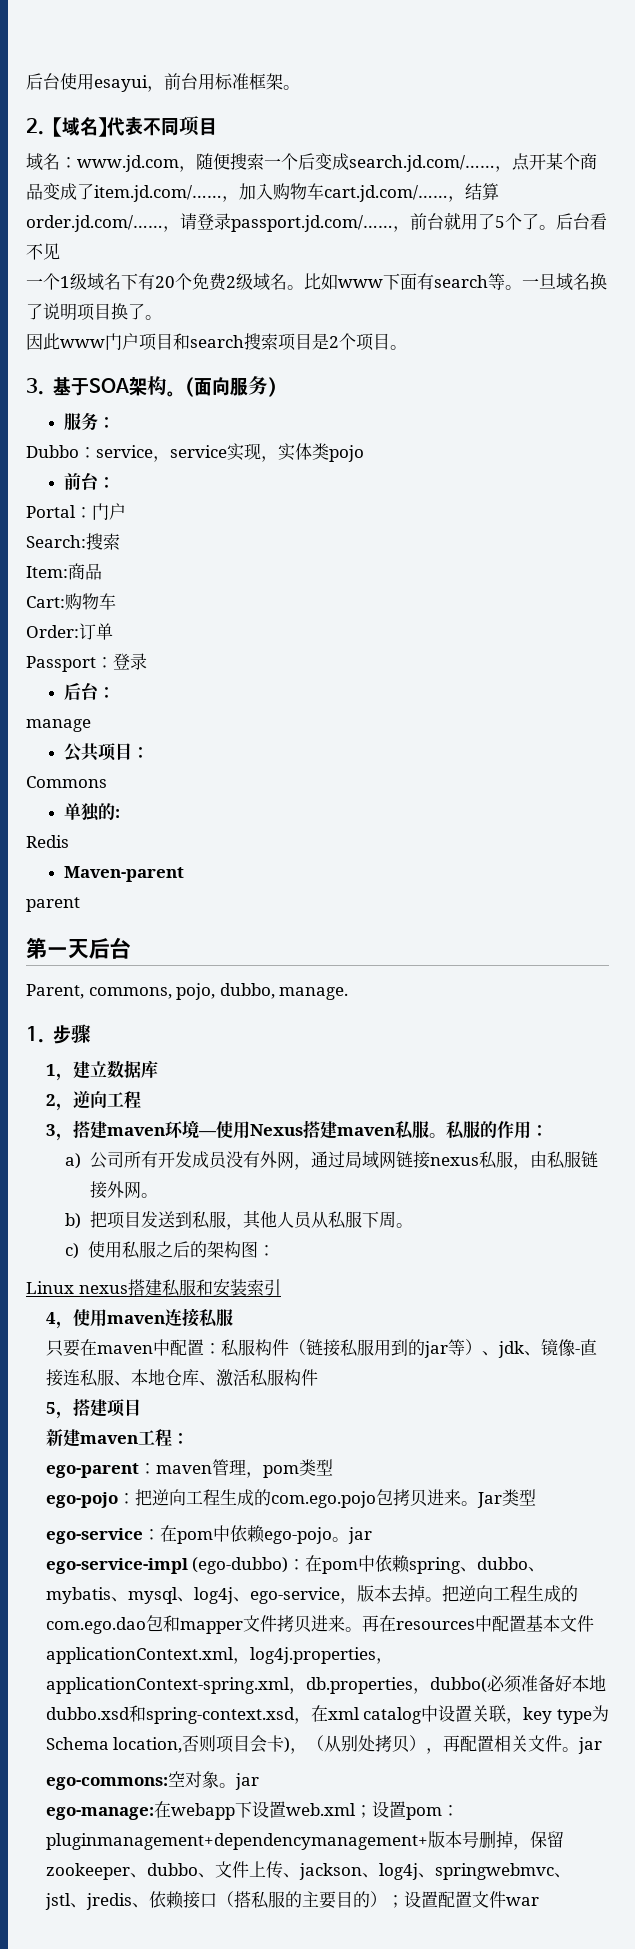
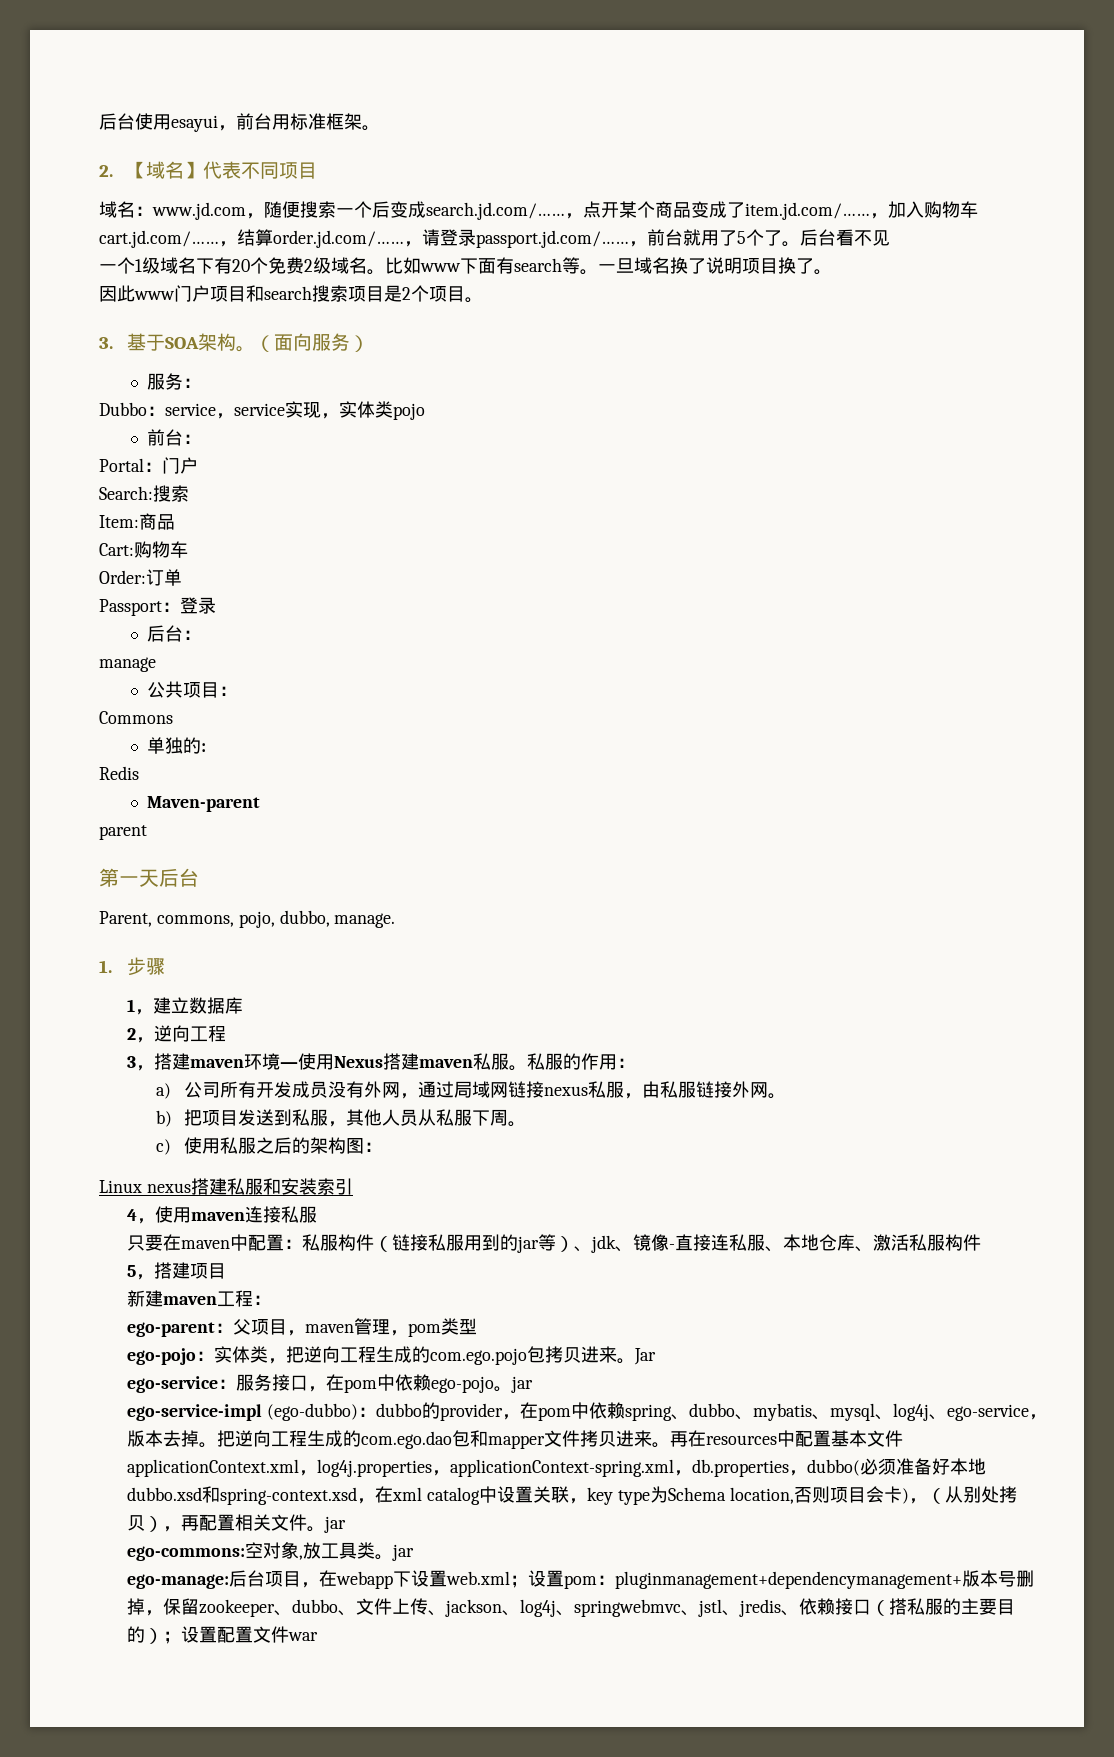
(156, 1468) none -> [233,1319,306,1336] 父项目，
(135, 1498) none -> [214,1346,287,1364] 实体类，
[501,1489,536,1506] 类型 -> (657, 1356) none
(160, 1534) none -> [236,1374,327,1392] 服务接口，
(306, 1564) none -> [376,1402,521,1421] dubbo的provider，
(219, 1779) none -> [299,1542,376,1560] ,放工具类
(154, 1813) none -> [229,1570,320,1588] 后台项目，

